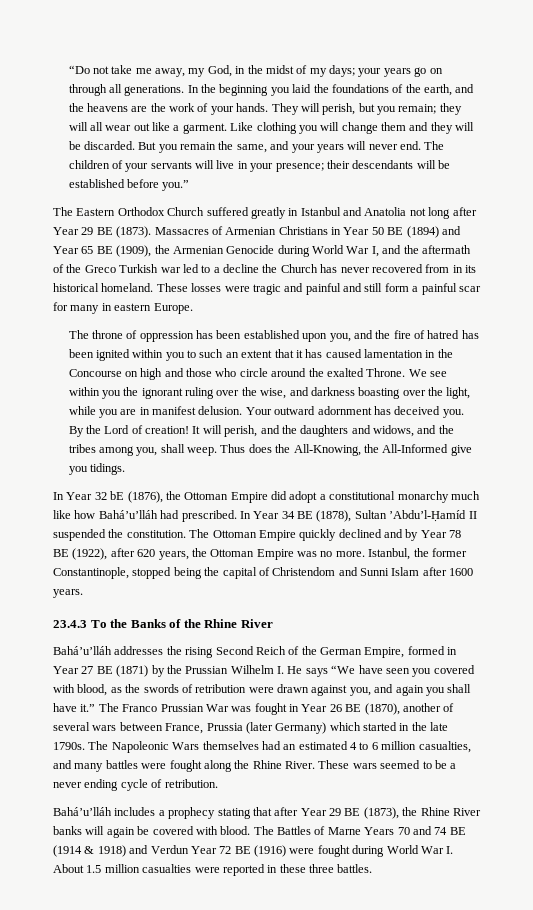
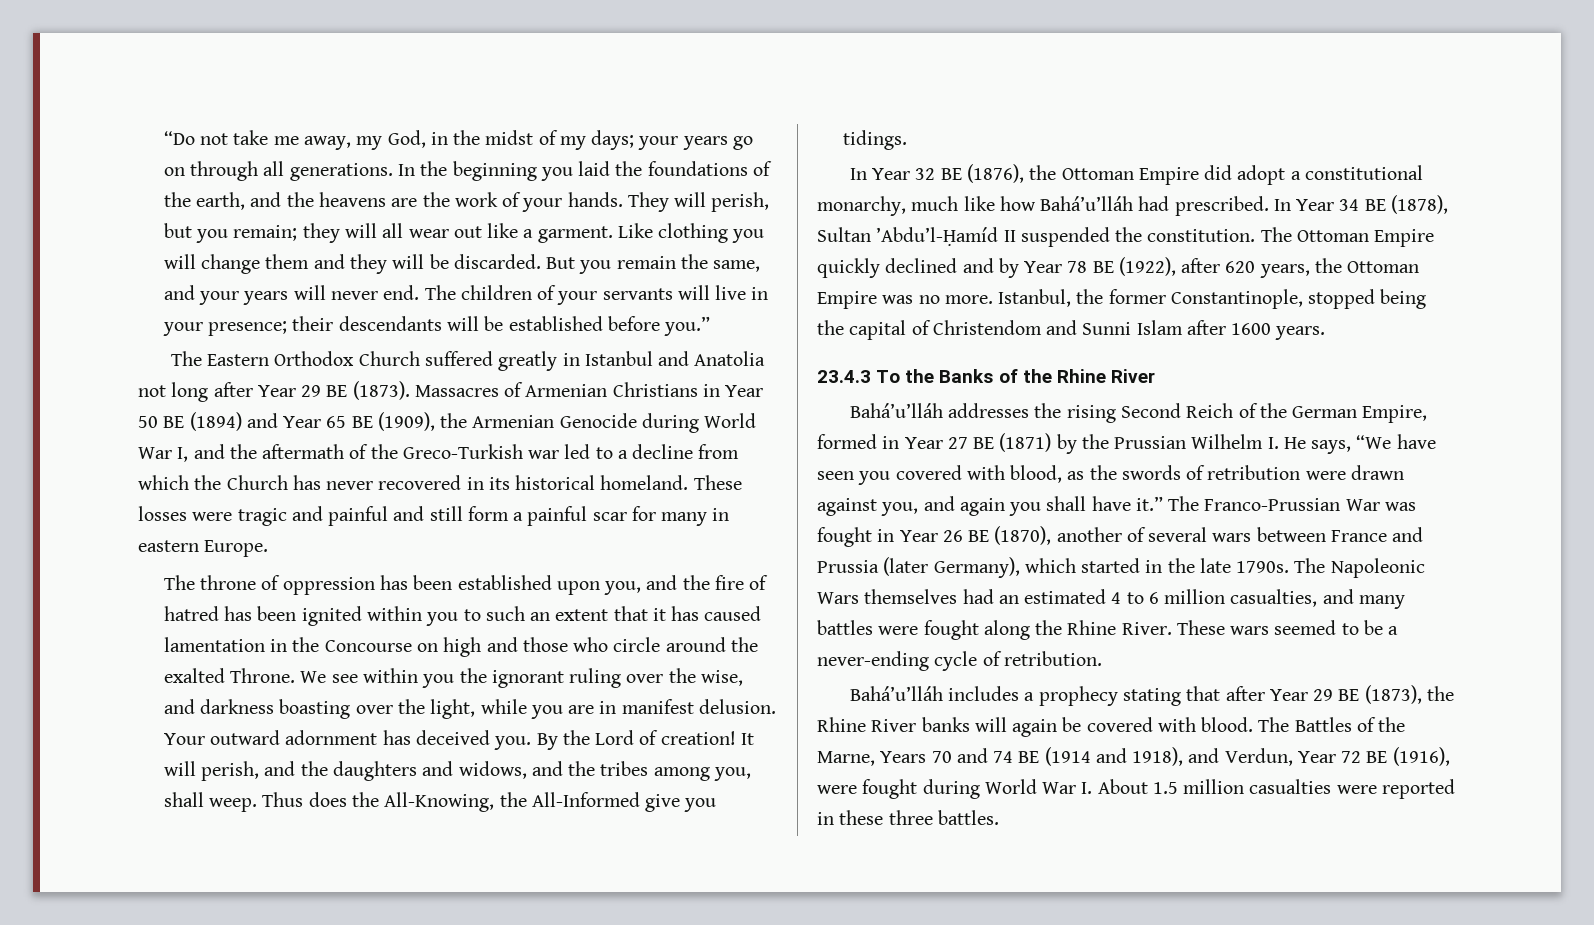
[84,264,159,273] Greco Turkish -> [402,444,523,459] Greco-Turkish
(259, 268) none -> [698,444,740,459] [138,475,189,490] from which
[425,264,450,273] from -> (462, 482) none
[110,491,125,500] bE -> [940,168,962,180] BE
[397,491,449,503] monarchy -> [817,196,906,216] monarchy,
[305,668,328,677] says -> [1311,440,1352,454] says,
[122,704,204,712] Franco Prussian -> [1204,498,1341,511] Franco-Prussian
[165,723,204,734] France, -> [1330,527,1424,542] France and
[275,722,327,734] Germany) -> [933,557,1020,578] Germany),
[53,779,119,791] never ending -> [817,651,929,671] never-ending
[327,827,361,835] Marne -> [1378,717,1406,732] [817,751,875,766] the Marne,
[84,845,189,857] & 1918) and Verdun -> [1095,747,1293,766] and 1918), and Verdun,
[254,845,286,857] (1916) -> [1392,747,1450,766] (1916),

